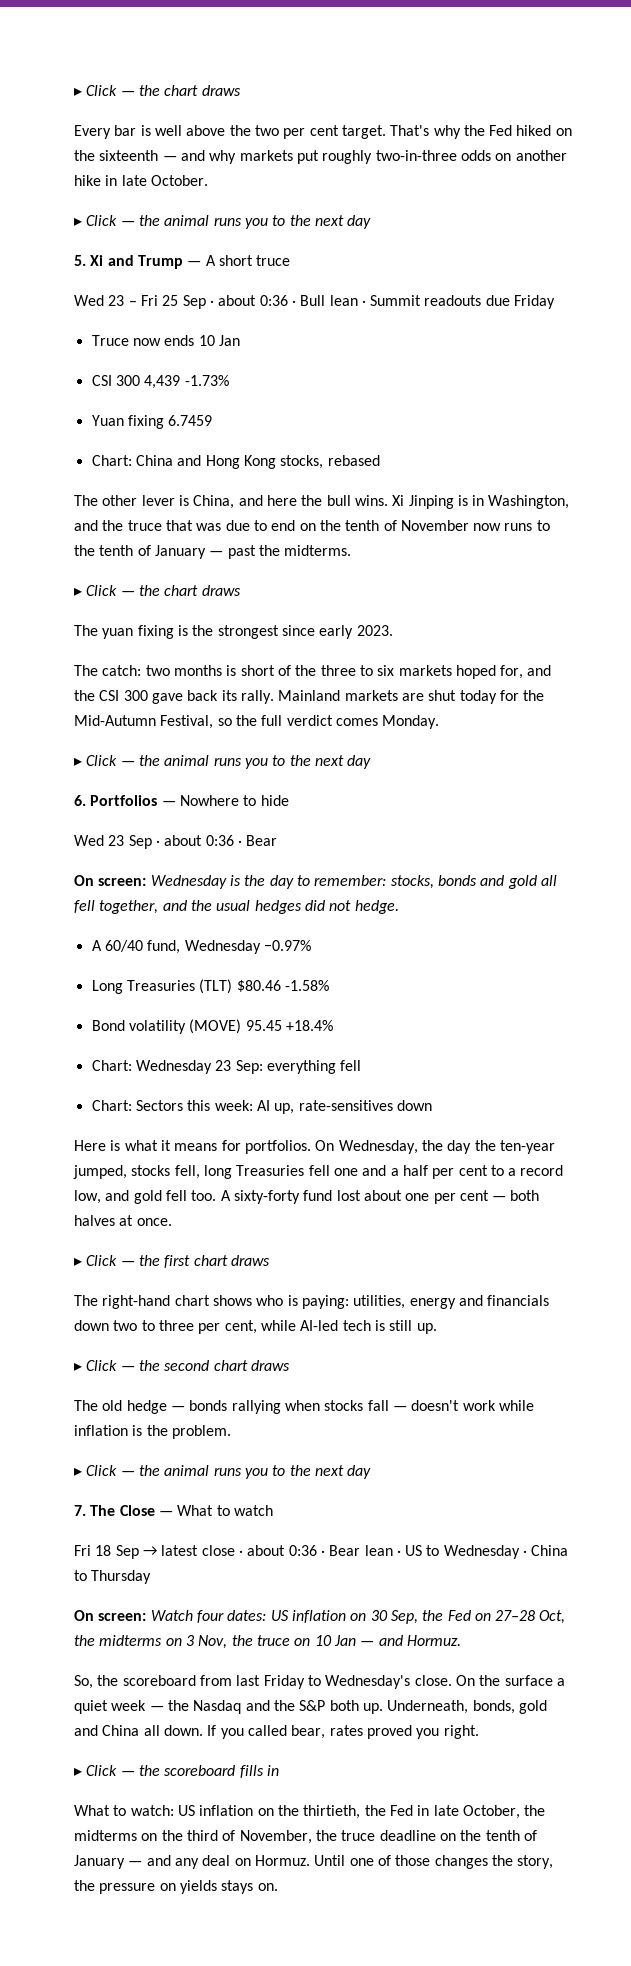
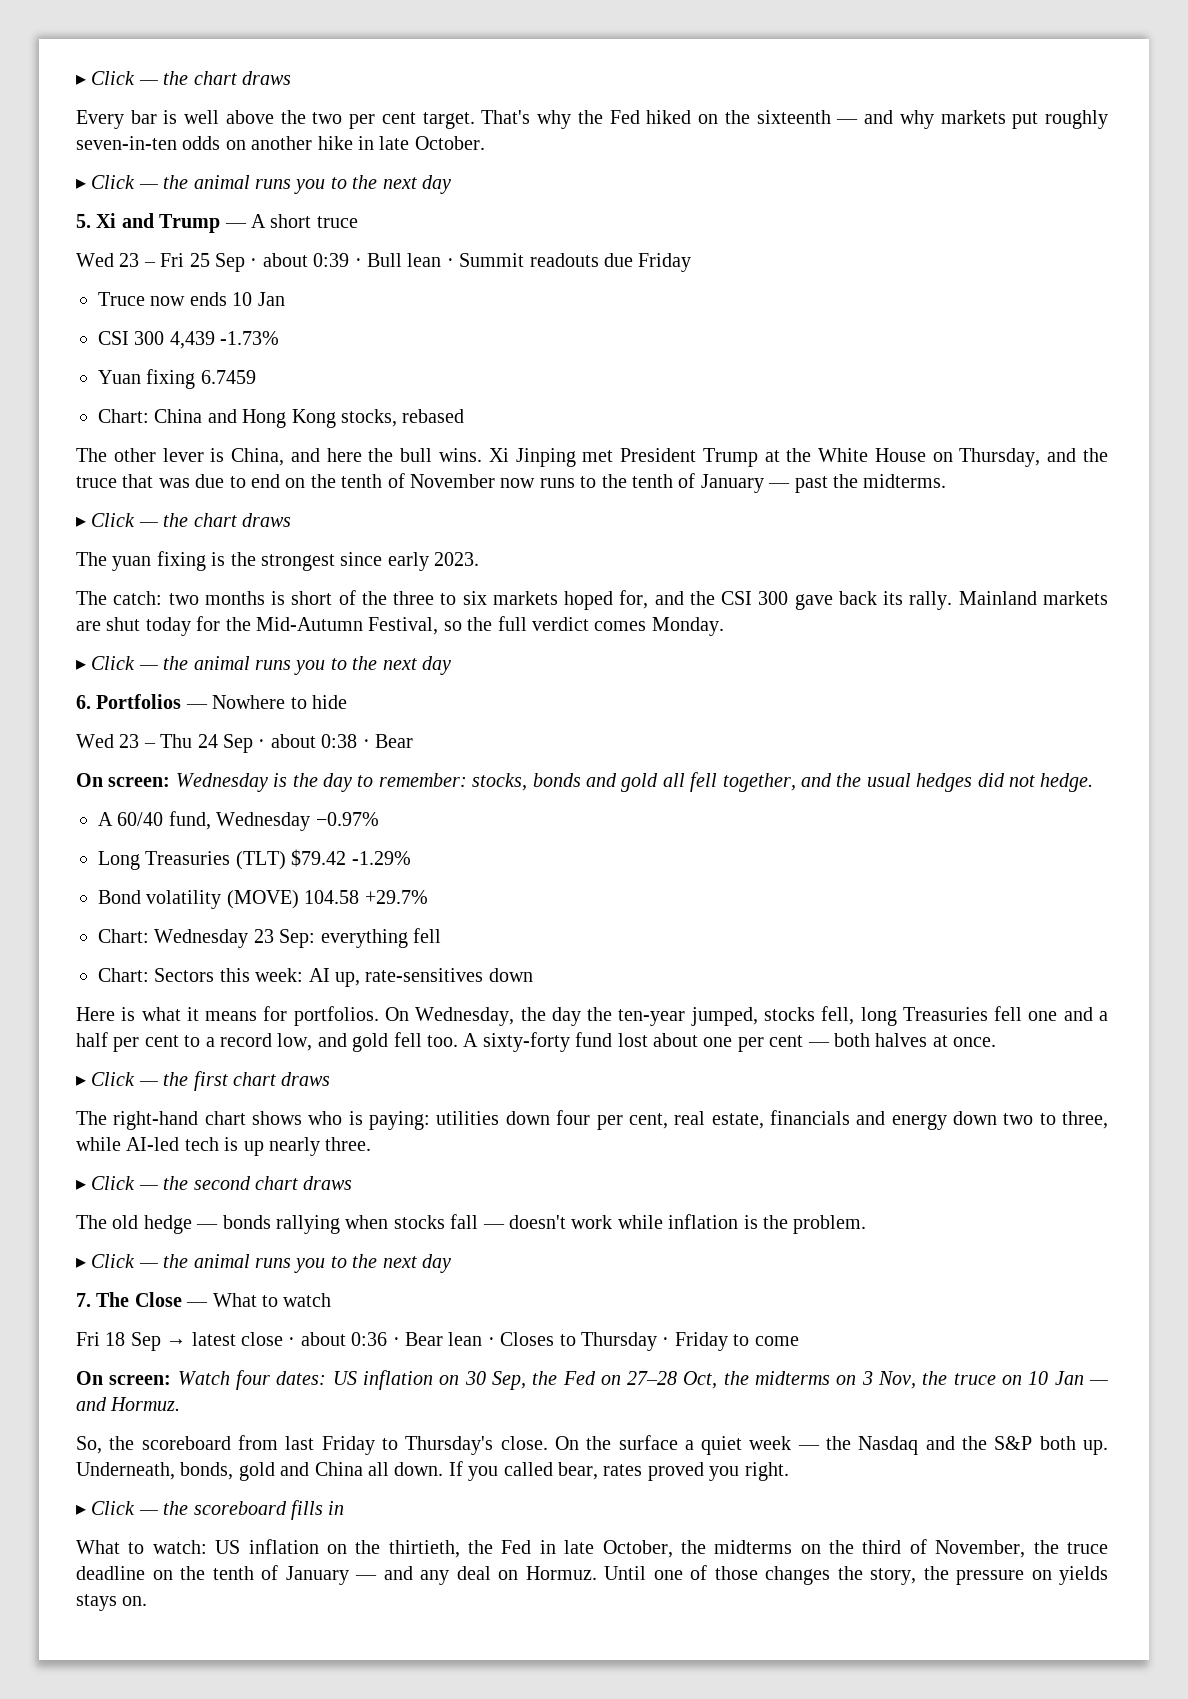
[375,150,457,161] two-in-three -> [76,136,177,150] seven-in-ten
[259,295,288,306] 0:36 -> [313,253,350,267] 0:39
[457,495,570,509] is in Washington, -> [582,448,1041,467] met President Trump at the White House on Thursday,
[128,835,234,849] Sep · about 0:36 -> [143,734,358,753] – Thu 24 Sep · about 0:38
[236,980,329,992] $80.46 -1.58% -> [291,849,411,867] $79.42 -1.29%
[245,1020,333,1031] 95.45 +18.4% -> [304,890,428,904] 104.58 +29.7%
[353,1295,550,1309] [74,1320,257,1334] utilities, energy and financials down two to three per cent, -> [436,1110,1109,1130] utilities down four per cent, real estate, financials and energy down two to three,
[389,1320,437,1334] still up. -> [243,1137,372,1156] up nearly three.
[405,1545,569,1559] [74,1570,152,1584] US to Wednesday · China to Thursday -> [500,1332,799,1351] Closes to Thursday · Friday to come
[325,1675,411,1689] Wednesday's -> [405,1436,494,1455] Thursday's

